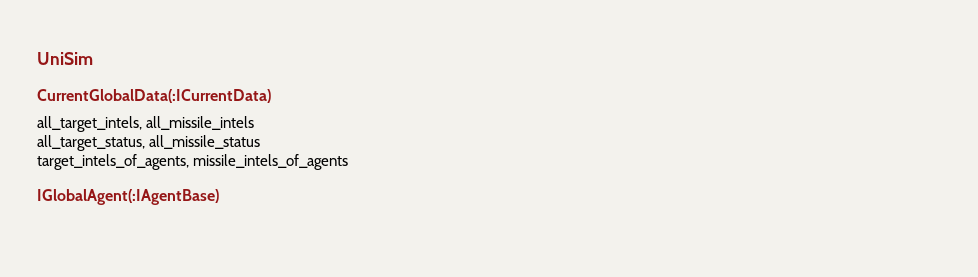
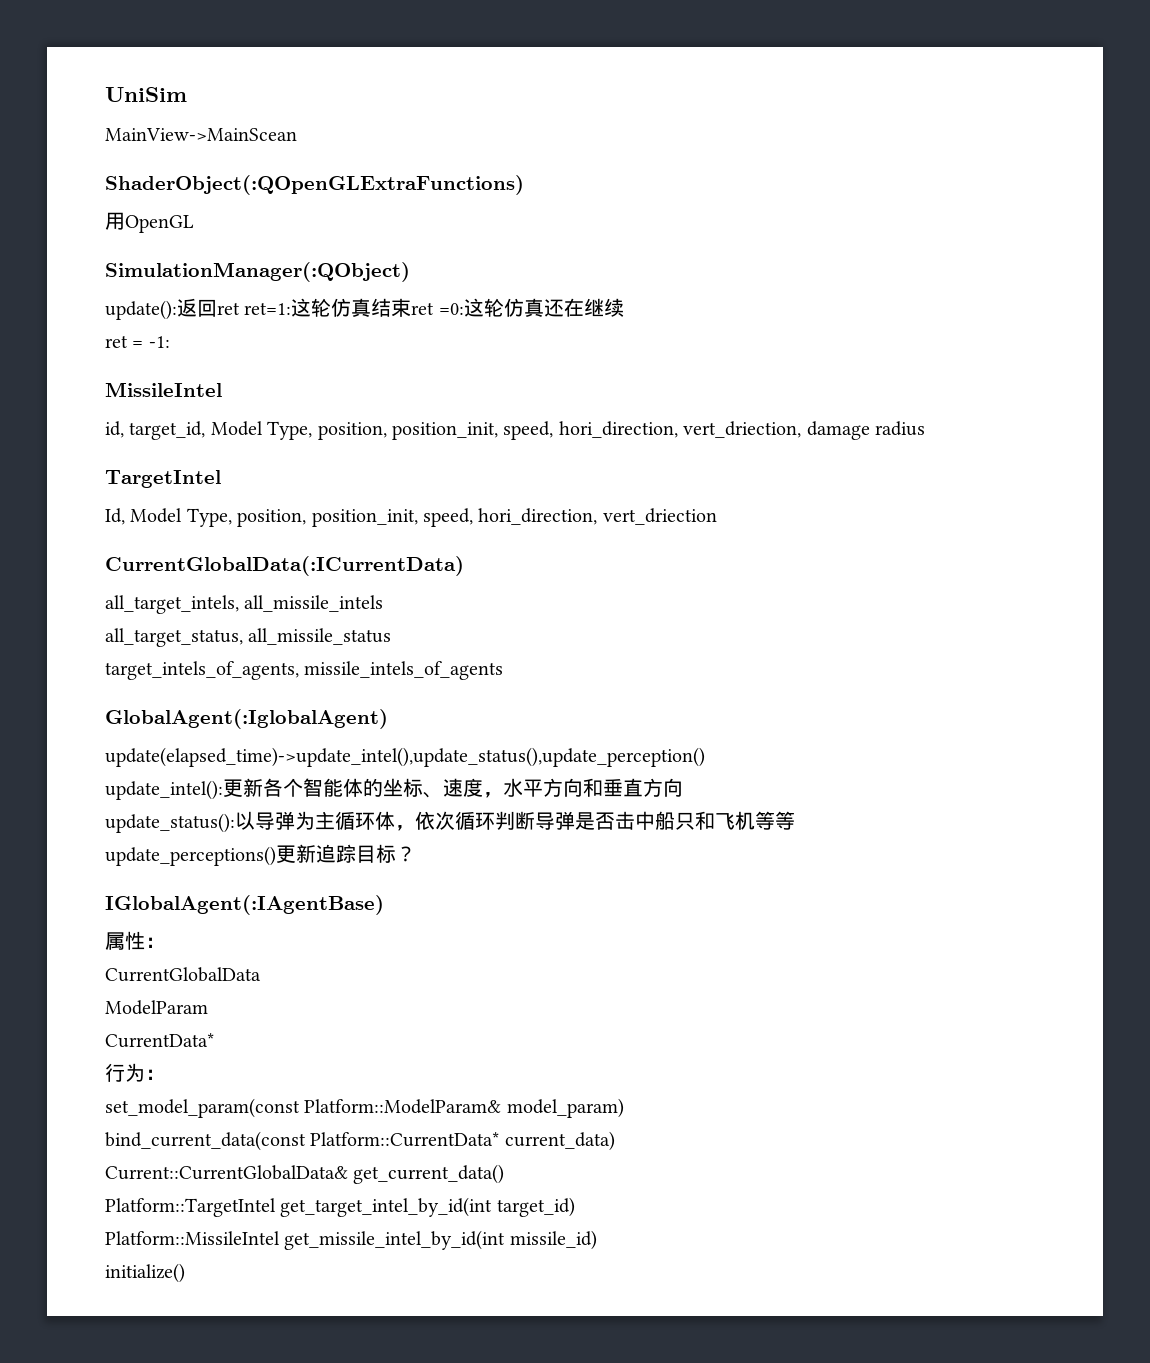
(93, 58) none -> [105,128,297,141] [105,175,524,195] [105,212,194,233] [105,262,410,282] [105,298,624,320] [105,335,170,348] [105,382,222,397] [105,421,925,440] [105,470,221,488] [105,508,717,527] // MainView->MainScean // ShaderObject(:QOpenGLExtraFunctions) // 用OpenGL // SimulationManager(:QObject) // update():返回ret ret=1:这轮仿真结束ret =0:这轮仿真还在继续 // ret = -1: // MissileIntel // id, target_id, Model Type, position, position_init, speed, hori_direction, vert_driection, damage radius // TargetIntel // Id, Model Type, position, position_init, speed, hori_direction, vert_driection
[37,189,219,205] IGlobalAgent(:IAgentBase) -> [105,709,388,729] [105,747,705,767] [105,778,683,800] [105,811,795,833] [105,844,416,866] [105,895,384,915] [105,931,165,950] [105,967,261,982] [105,1000,208,1015] [105,1033,214,1048] [105,1063,165,1082] [105,1098,624,1118] [105,1131,615,1151] [105,1164,505,1184] [105,1197,575,1217] [105,1230,597,1250] [105,1263,185,1283] GlobalAgent(:IglobalAgent) // update(elapsed_time)->update_intel(),update_status(),update_perception() // update_intel():更新各个智能体的坐标、速度，水平方向和垂直方向 // update_status():以导弹为主循环体，依次循环判断导弹是否击中船只和飞机等等 // update_perceptions()更新追踪目标？ // IGlobalAgent(:IAgentBase) // 属性： // CurrentGlobalData // ModelParam // CurrentData* // 行为： // set_model_param(const Platform::ModelParam& model_param) // bind_current_data(const Platform::CurrentData* current_data) // Current::CurrentGlobalData& get_current_data() // Platform::TargetIntel get_target_intel_by_id(int target_id) // Platform::MissileIntel get_missile_intel_by_id(int missile_id) // initialize()

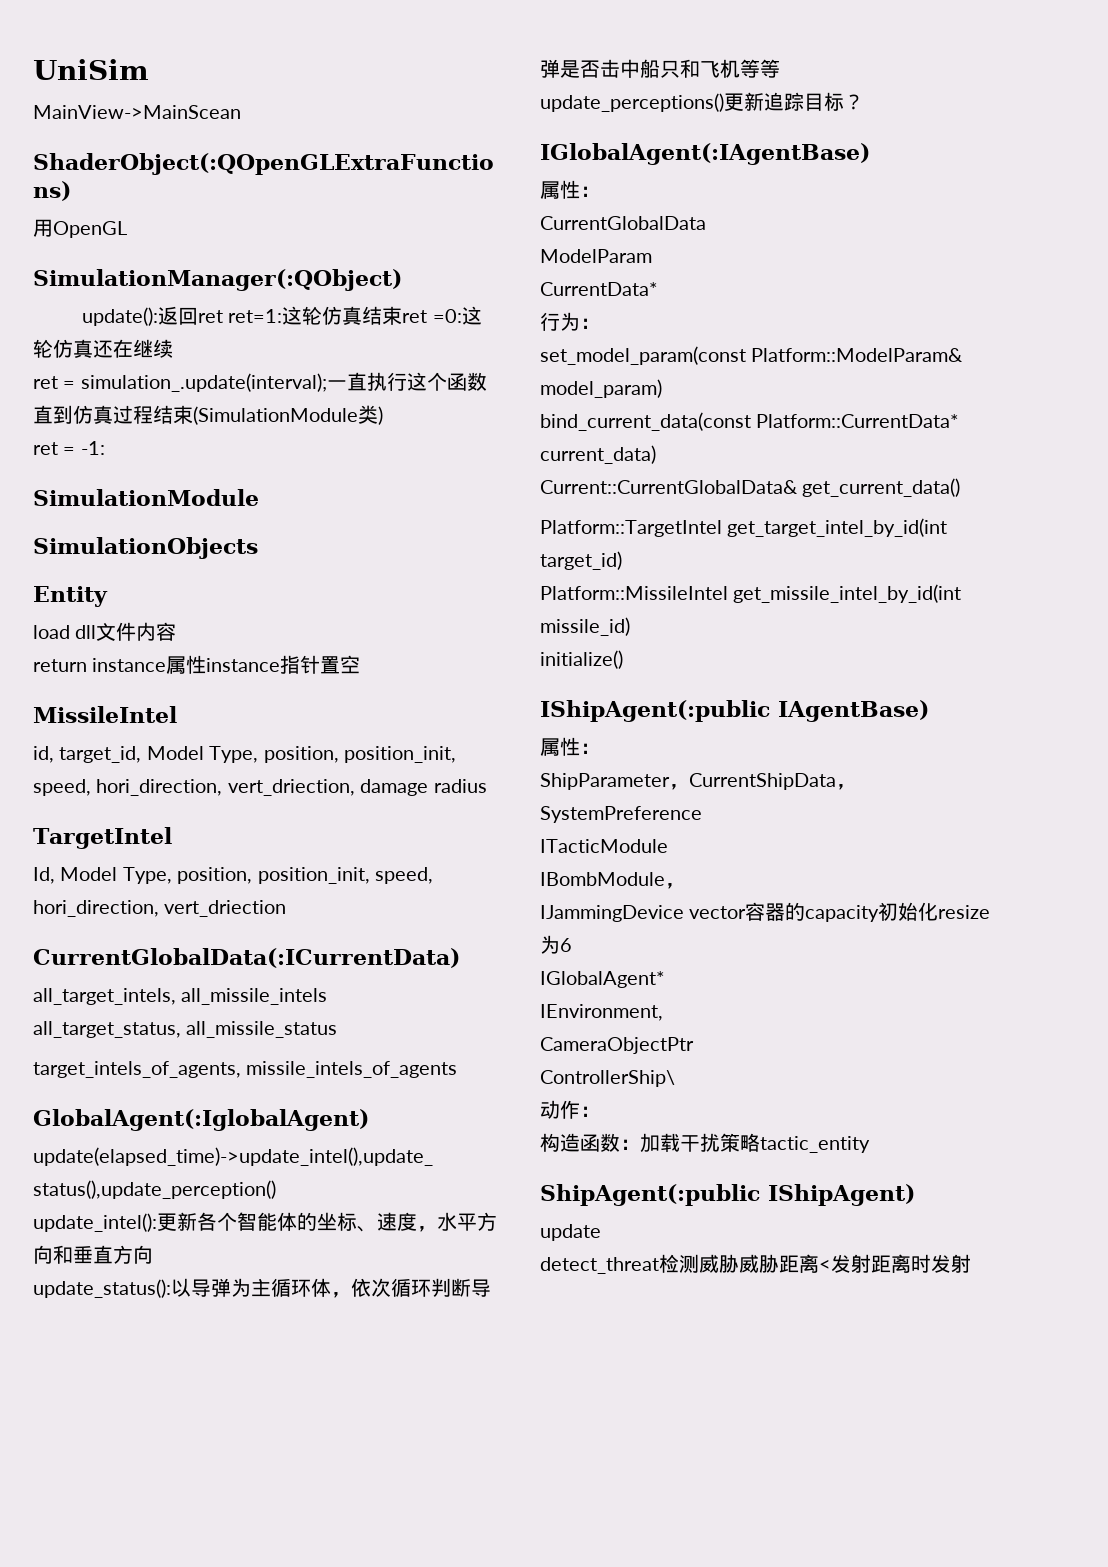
[148,336,170,348] -1: -> [80,372,487,392] [33,405,383,425] [33,441,105,455] [33,489,259,506] [33,537,258,559] [33,586,108,607] [33,622,177,641] [33,655,361,674] simulation_.update(interval);一直执行这个函数直到仿真过程结束(SimulationModule类) // ret = -1: // SimulationModule // SimulationObjects // Entity // load dll文件内容 // return instance属性instance指针置空
(185, 1273) none -> [540,700,929,722] [540,737,600,756] [540,773,856,790] [540,806,702,823] [540,839,668,853] [540,872,685,889] [540,902,991,922] [540,935,572,954] [540,971,665,988] [540,1004,663,1021] [540,1037,694,1054] [540,1070,675,1087] [540,1100,600,1119] [540,1133,870,1153] [540,1184,915,1206] [540,1224,601,1241] [540,1254,971,1274] // IShipAgent(:public IAgentBase) // 属性： // ShipParameter，CurrentShipData，SystemPreference // ITacticModule // IBombModule， // IJammingDevice vector容器的capacity初始化resize为6 // IGlobalAgent* // IEnvironment, // CameraObjectPtr // ControllerShip\ // 动作： // 构造函数：加载干扰策略tactic_entity // ShipAgent(:public IShipAgent) // update // detect_threat检测威胁威胁距离<发射距离时发射

